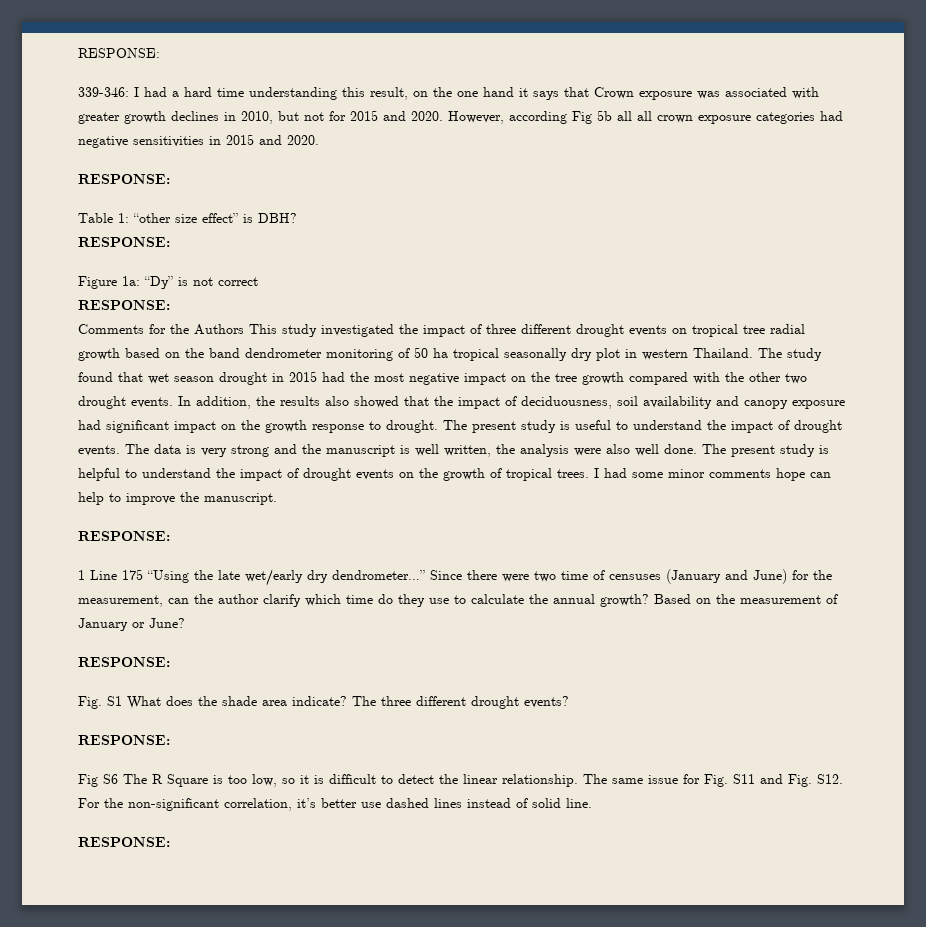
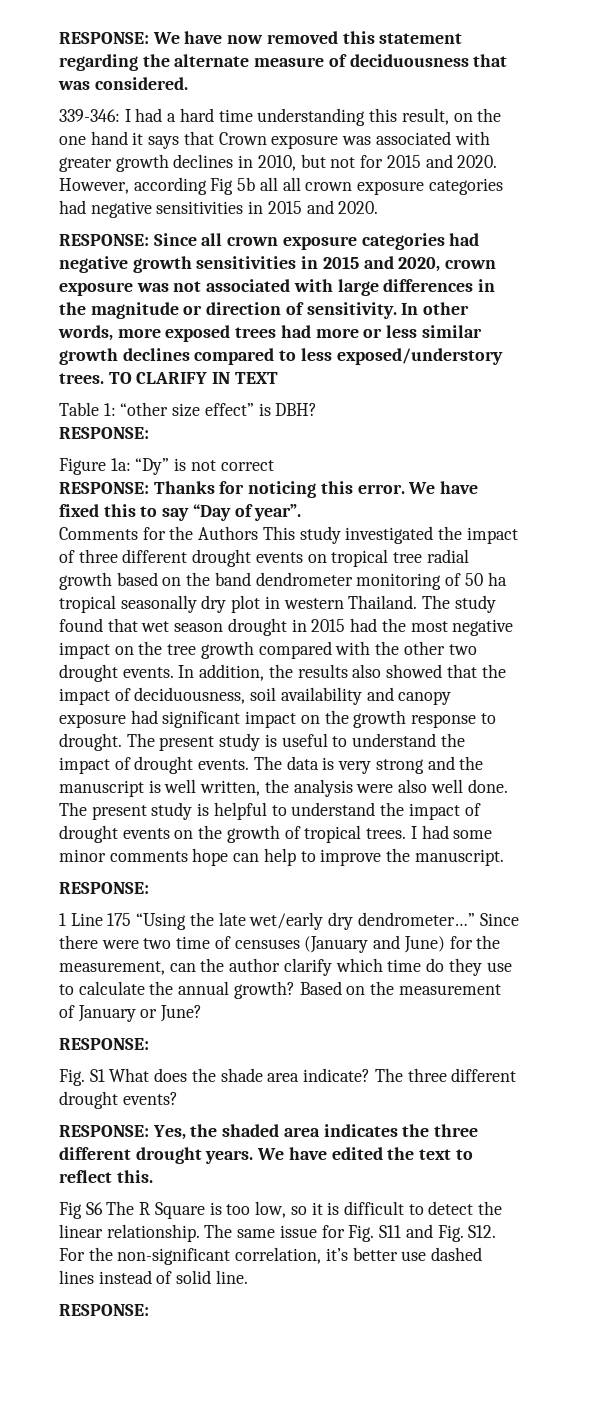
[78,48,160,58] RESPONSE: -> [59,31,463,44] [59,54,508,71] [58,77,188,90] RESPONSE: We have now removed this statement regarding the alternate measure of deciduousness that was considered.
(170, 179) none -> [153,233,480,250] [59,256,497,273] [59,279,496,296] [59,302,470,319] [58,325,482,342] [59,348,503,365] [59,372,278,384] Since all crown exposure categories had negative growth sensitivities in 2015 and 2020, crown exposure was not associated with large differences in the magnitude or direction of sensitivity. In other words, more exposed trees had more or less similar growth declines compared to less exposed/understory trees. TO CLARIFY IN TEXT
(170, 305) none -> [153,481,479,498] [59,504,302,521] Thanks for noticing this error. We have fixed this to say “Day of year”.
(170, 740) none -> [152,1124,479,1140] [59,1147,473,1164] [59,1170,153,1183] Yes, the shaded area indicates the three different drought years. We have edited the text to reflect this.

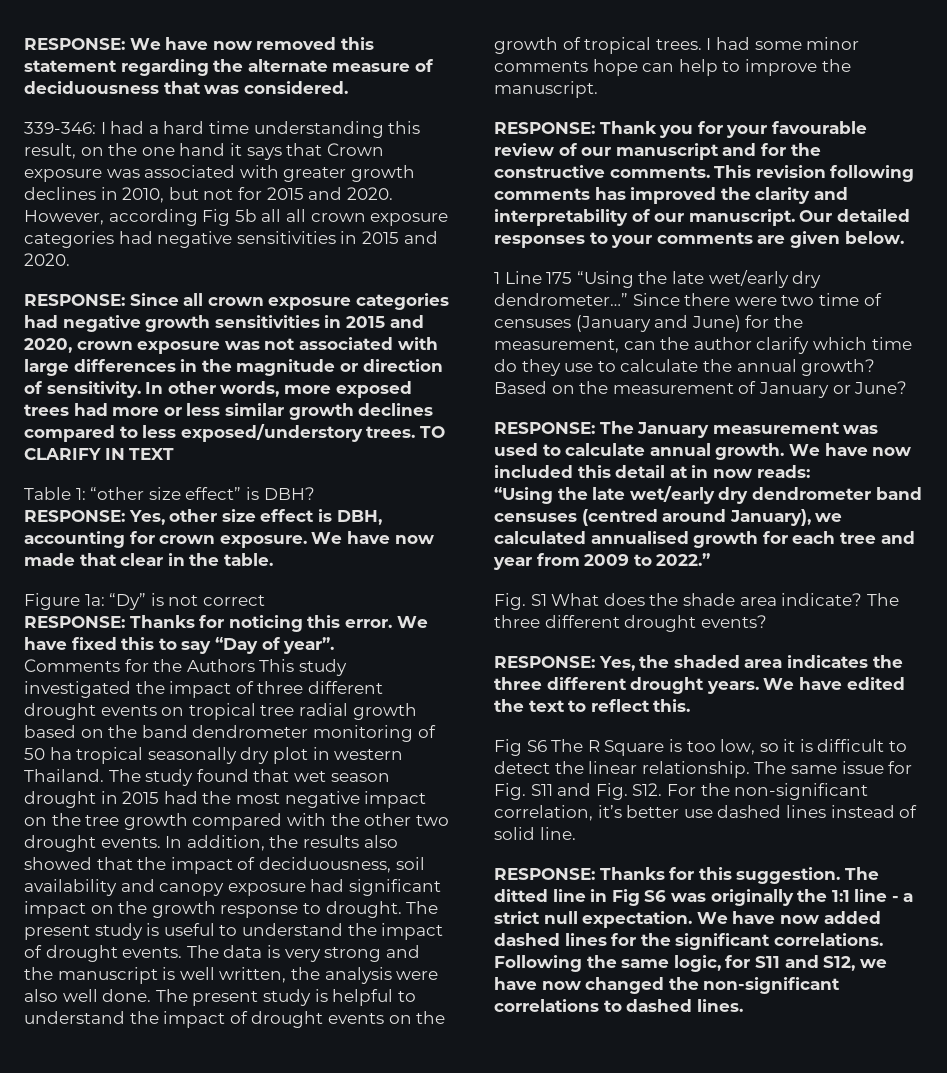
(149, 433) none -> [128,509,382,525] [24,531,434,548] [24,553,273,566] Yes, other size effect is DBH, accounting for crown exposure. We have now made that clear in the table.
(149, 888) none -> [599,121,867,138] [494,143,821,160] [494,165,915,182] [494,187,848,204] [494,209,910,226] [494,231,904,248] Thank you for your favourable review of our manuscript and for the constructive comments. This revision following comments has improved the clarity and interpretability of our manuscript. Our detailed responses to your comments are given below.
(149, 1044) none -> [599,421,879,438] [494,443,912,460] [494,465,810,478] [494,486,922,504] [494,509,843,526] [494,531,915,548] [493,553,711,570] The January measurement was used to calculate annual growth. We have now included this detail at in now reads: // “Using the late wet/early dry dendrometer band censuses (centred around January), we calculated annualised growth for each tree and year from 2009 to 2022.”
(149, 1310) none -> [599,867,879,884] [494,889,914,906] [494,911,881,928] [494,933,883,950] [494,955,887,972] [494,977,841,994] [494,999,743,1012] Thanks for this suggestion. The ditted line in Fig S6 was originally the 1:1 line - a strict null expectation. We have now added dashed lines for the significant correlations. Following the same logic, for S11 and S12, we have now changed the non-significant correlations to dashed lines.

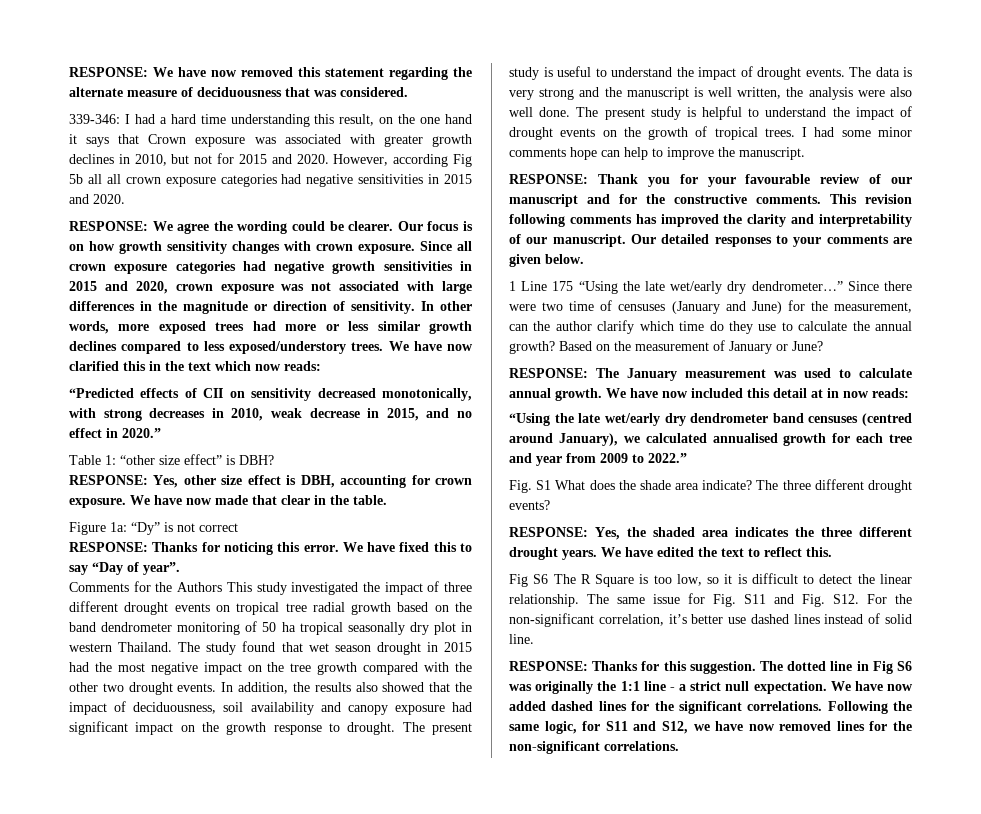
(125, 300) none -> [152,221,474,234] [69,241,415,254] We agree the wording could be clearer. Our focus is on how growth sensitivity changes with crown exposure.
[419,426,445,438] [24,448,175,460] TO CLARIFY IN TEXT -> [388,341,473,351] [69,361,321,371] [69,388,472,401] [69,408,473,421] [69,428,161,438] We have now clarified this in the text which now reads: // “Predicted effects of CII on sensitivity decreased monotonically, with strong decreases in 2010, weak decrease in 2015, and no effect in 2020.”
[494,889,548,902] ditted -> [787,661,827,671] dotted
[585,977,841,994] [494,999,743,1012] changed the non-significant correlations to dashed lines. -> [779,721,912,731] [509,741,679,754] removed lines for the non-significant correlations.

